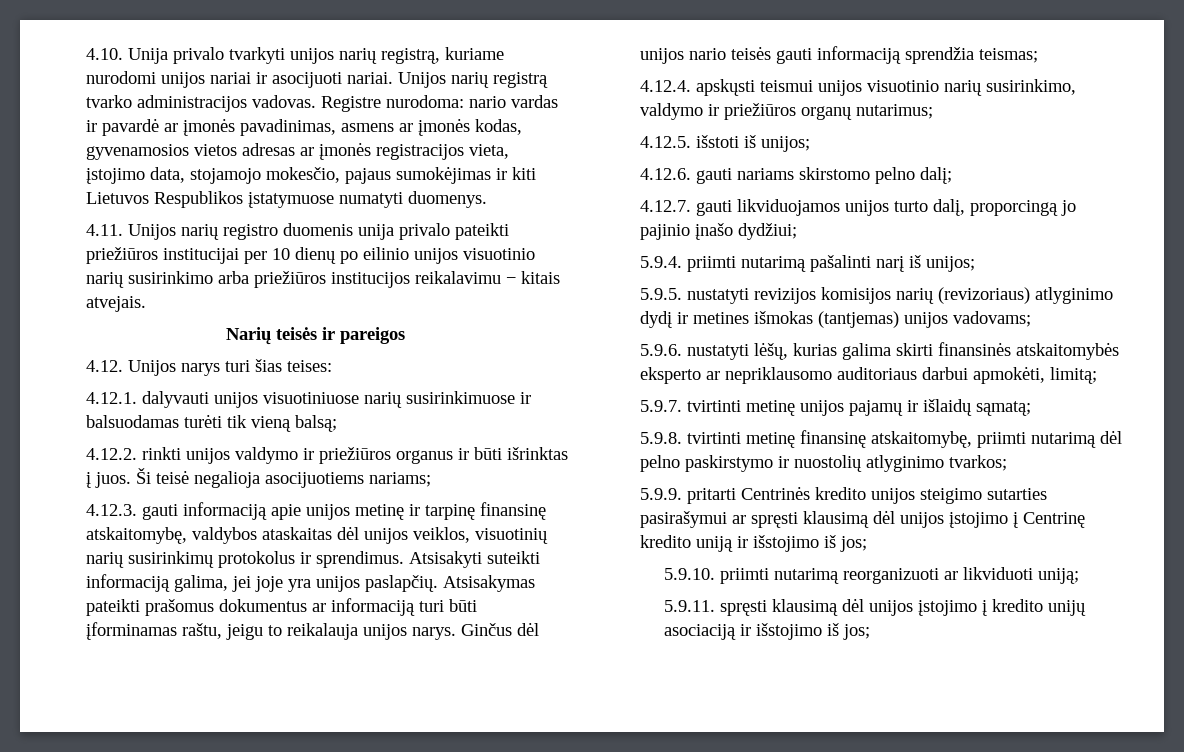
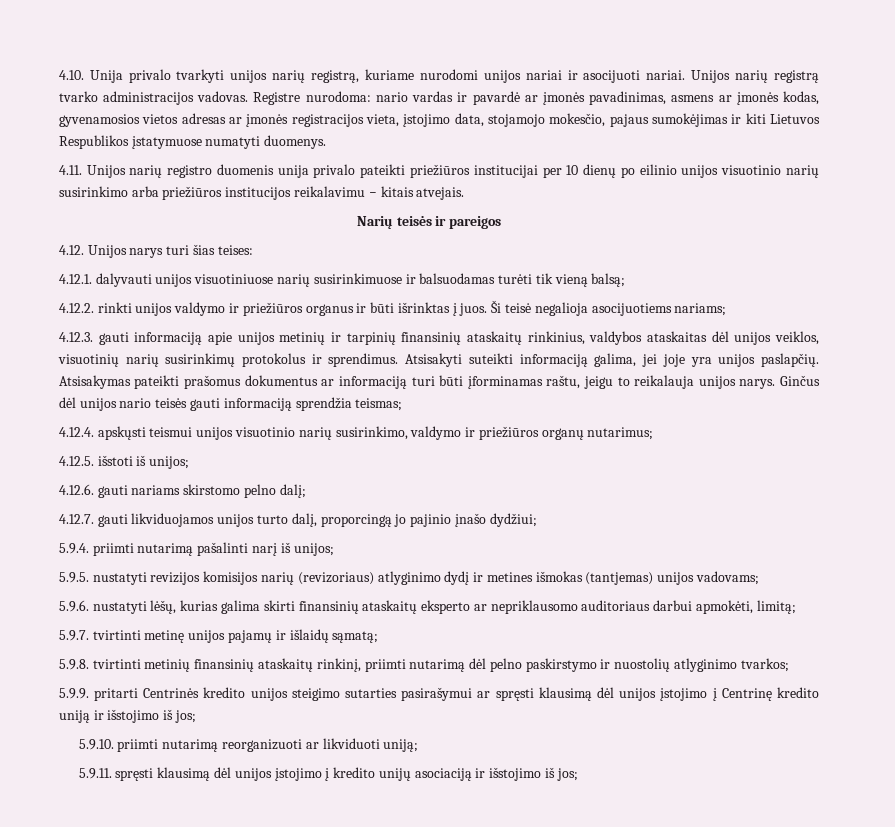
[354,502,546,520] [85,527,187,544] metinę ir tarpinę finansinę atskaitomybę, -> [279,331,585,345] metinių ir tarpinių finansinių ataskaitų rinkinius,
[937,342,1119,360] finansinės atskaitomybės -> [298,600,418,614] finansinių ataskaitų
[745,430,972,448] metinę finansinę atskaitomybę, -> [144,658,361,672] metinių finansinių ataskaitų rinkinį,

